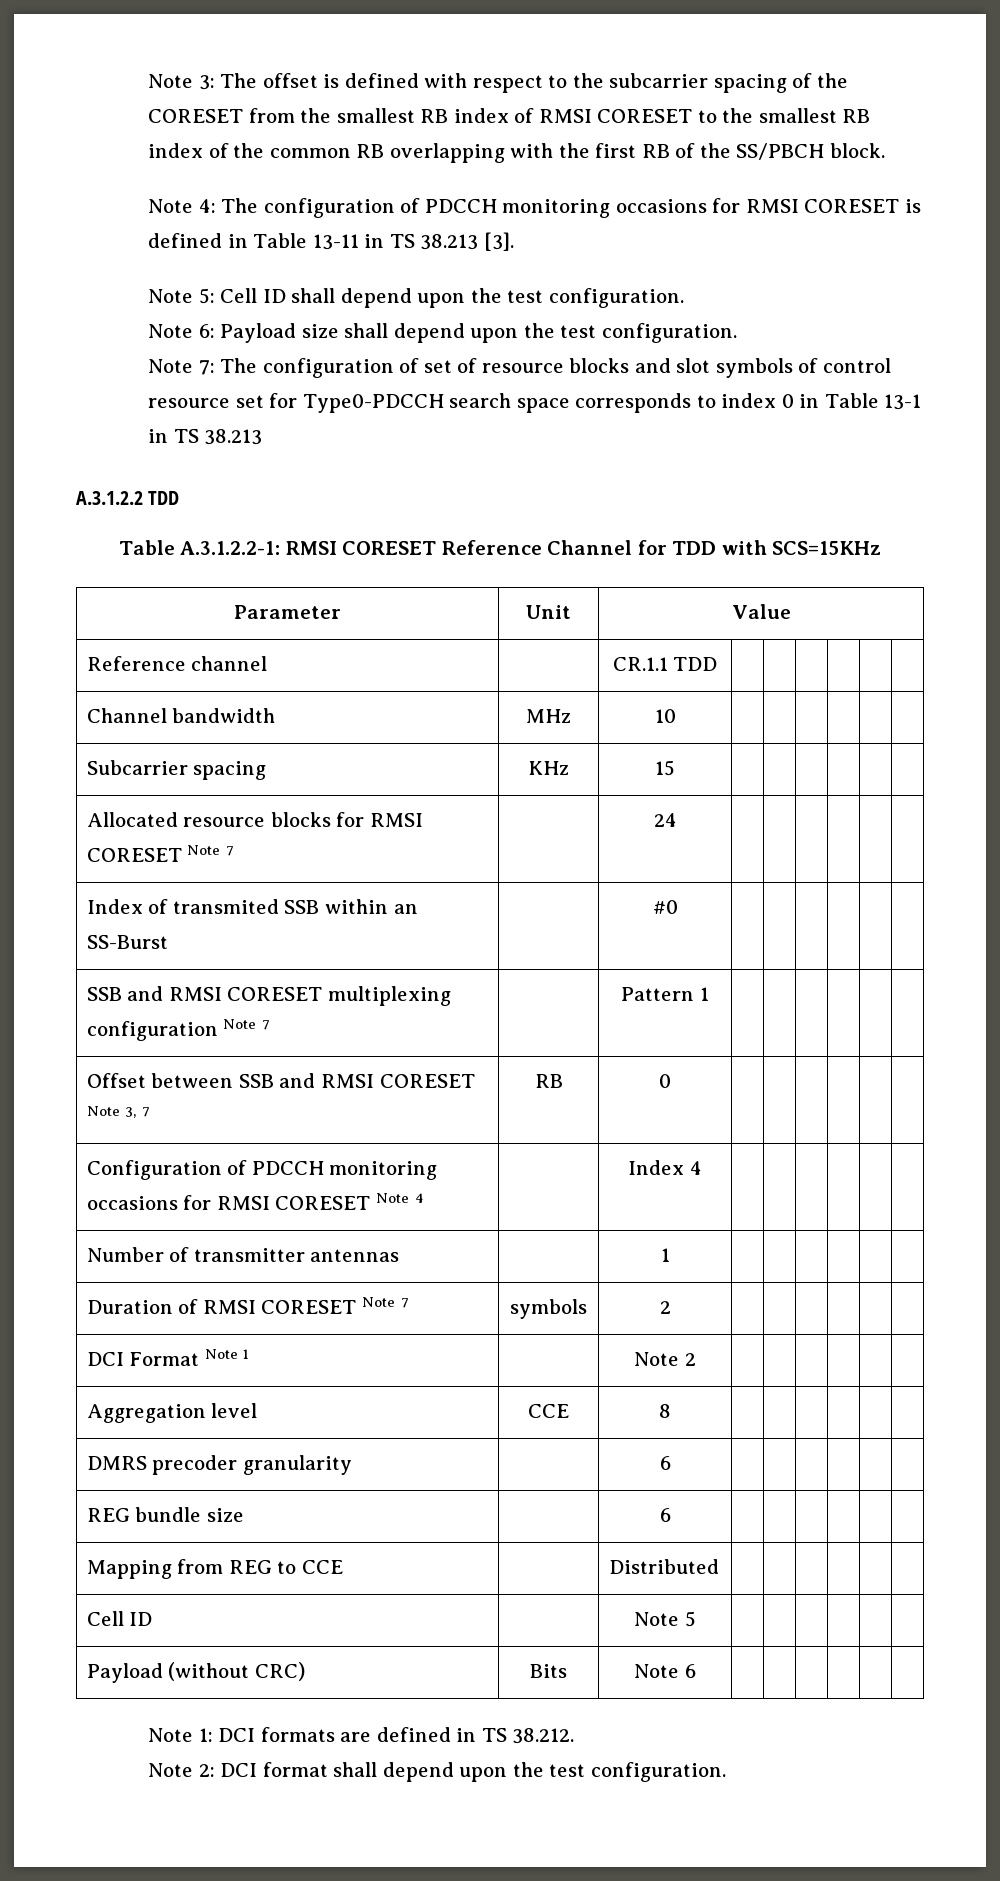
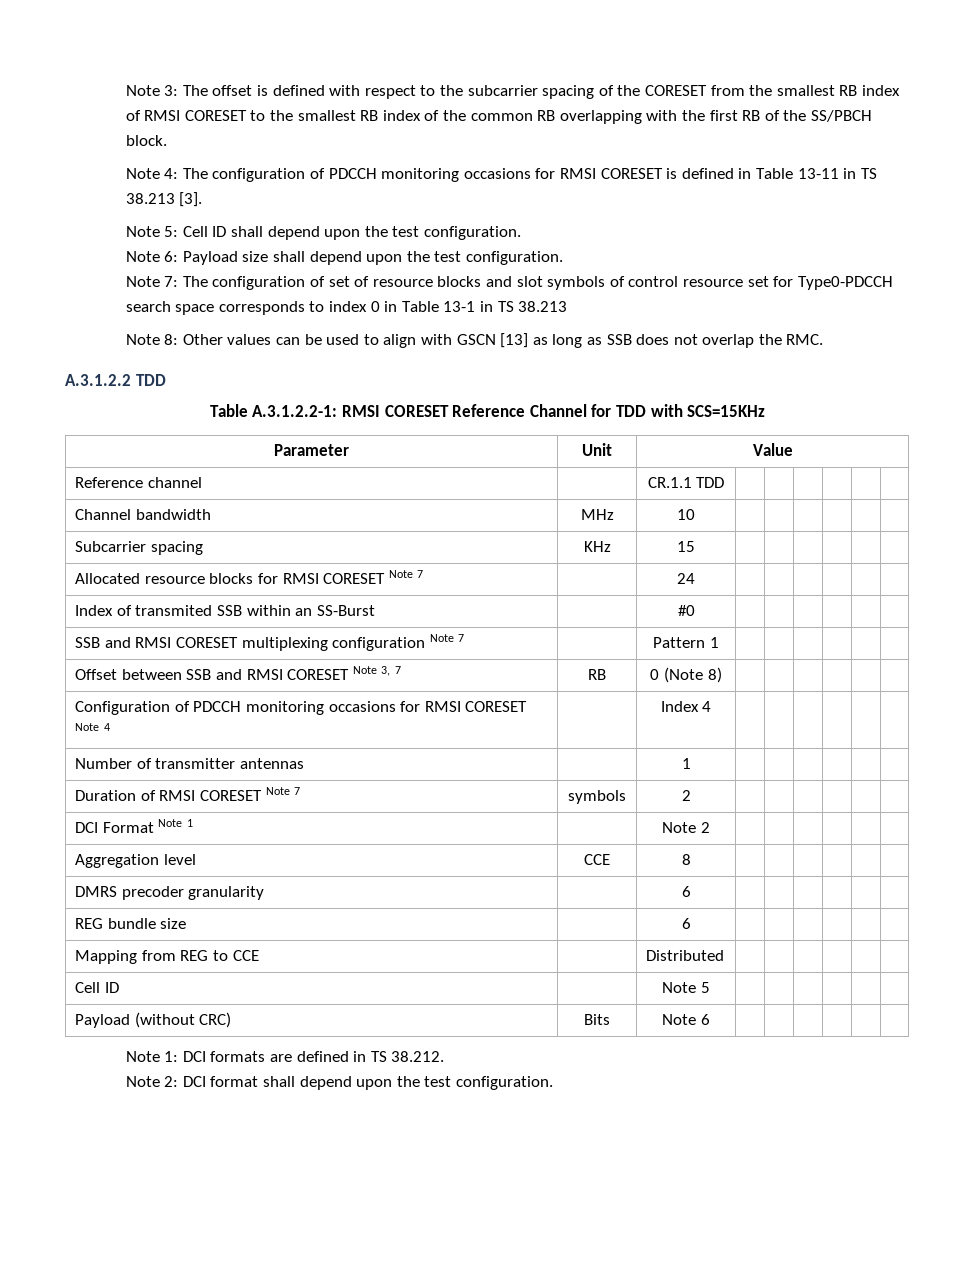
(263, 437) none -> [125,333,824,348] // Note 8: Other values can be used to align with GSCN [13] as long as SSB does not overlap the RMC.
(671, 1081) none -> [664,667,722,683] (Note 8)

